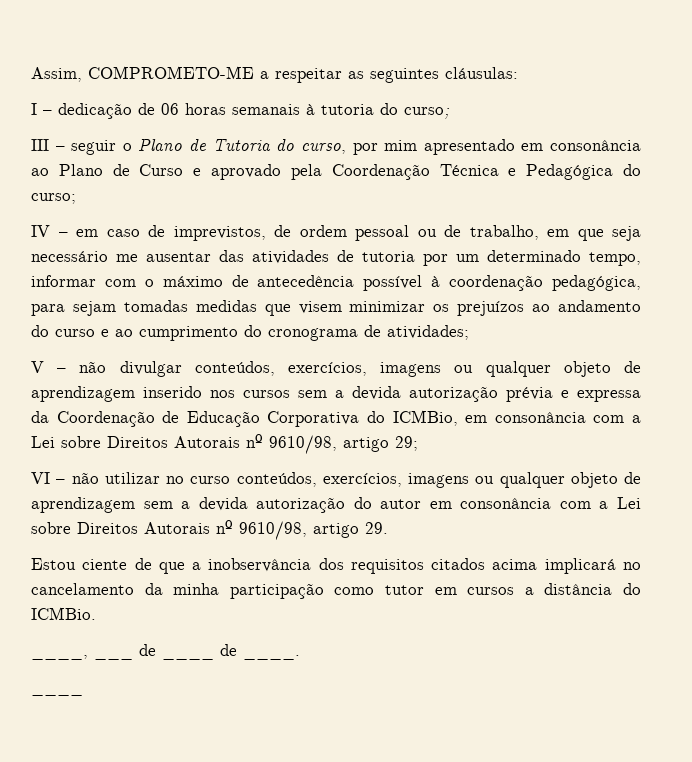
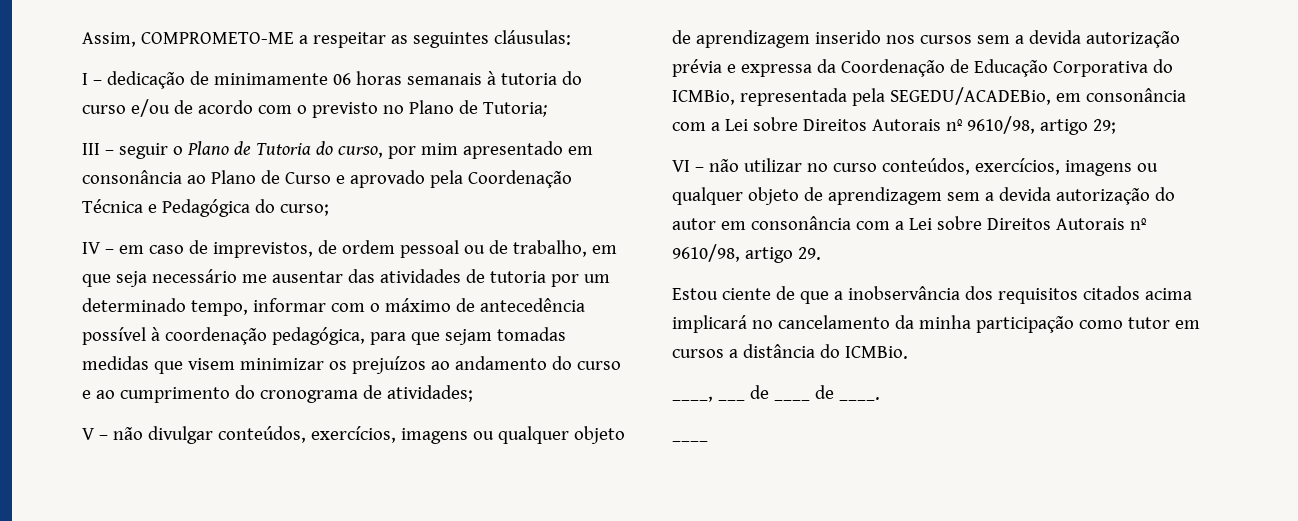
(155, 109) none -> [213,73,328,85] minimamente
[404,107,450,119] curso; -> [82,99,547,118] curso e/ou de acordo com o previsto no Plano de Tutoria;
(65, 310) none -> [410,332,440,345] que
(458, 418) none -> [739,87,1051,106] representada pela SEGEDU/ACADEBio,

